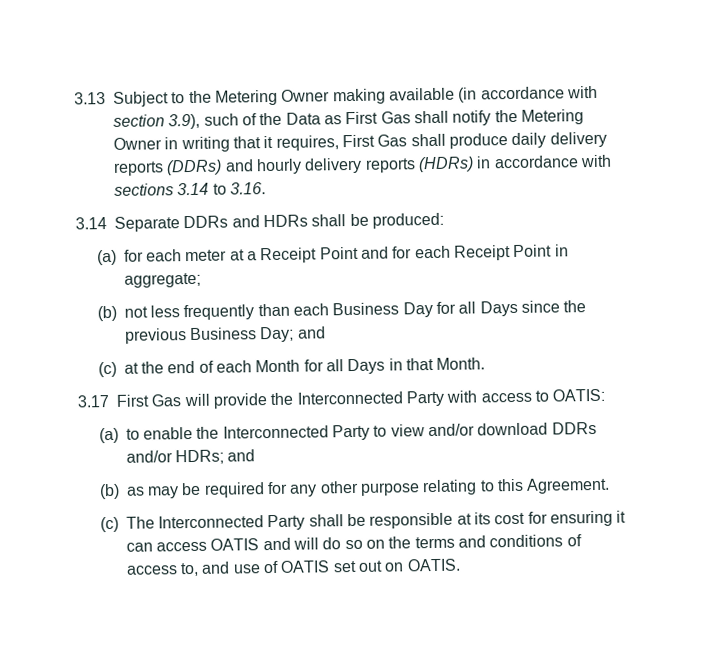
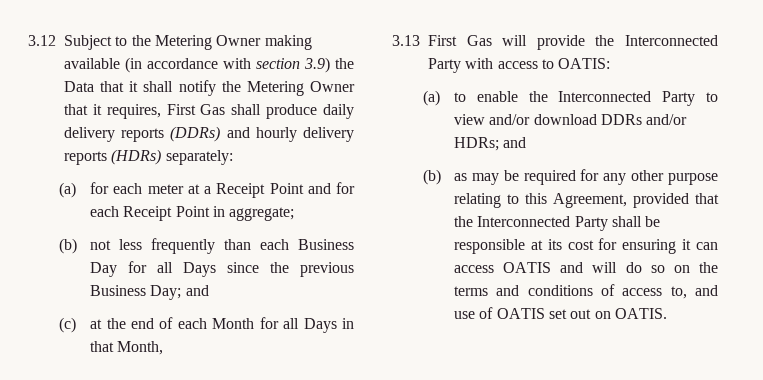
[74,92,106,105] 3.13 -> [28,35,56,46] 3.12
[168,111,411,130] 3.9), such of the Data as First Gas -> [304,57,354,73] [64,81,139,92] 3.9) the Data that it
[164,136,230,153] in writing -> (355, 86) none
[476,154,612,169] [114,182,266,196] [75,212,444,232] in accordance with sections 3.14 to 3.16. // 3.14 Separate DDRs and HDRs shall be produced: -> [165,150,233,165] separately:
[436,357,486,370] [77,395,109,408] Month. // 3.17 -> [117,341,164,355] [392,35,420,46] Month, // 3.13
[526,477,611,494] [99,516,155,533] Agreement. // (c) The -> [553,193,719,208] [454,216,474,227] Agreement, provided that the

